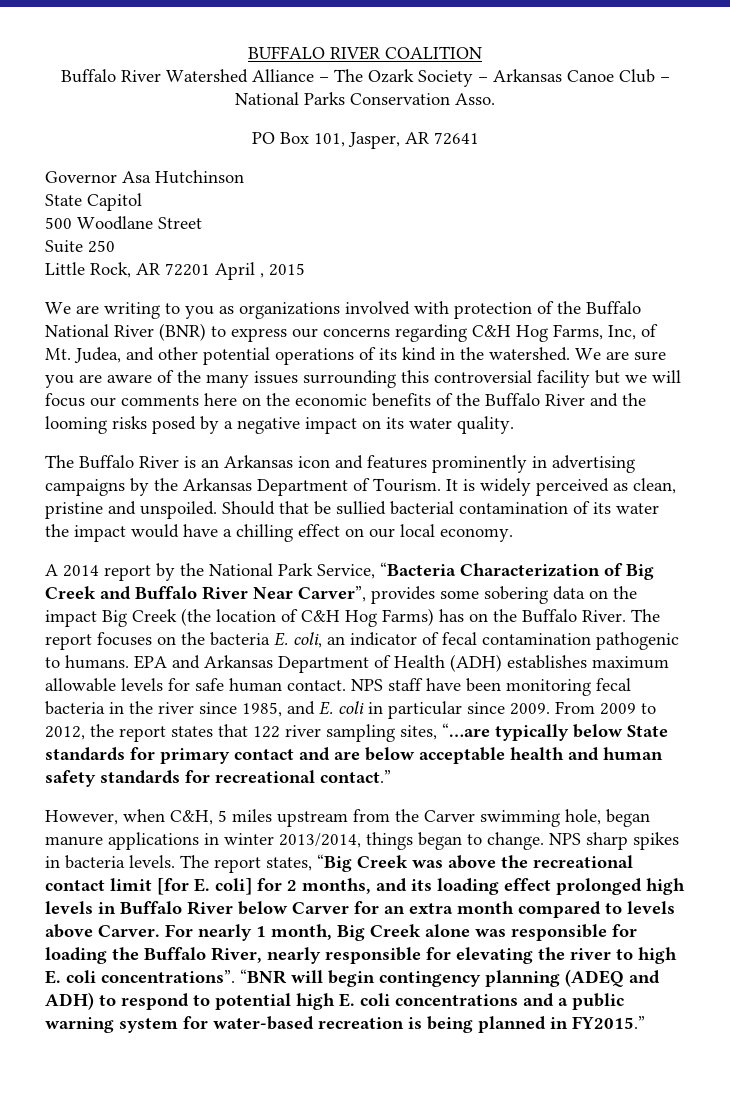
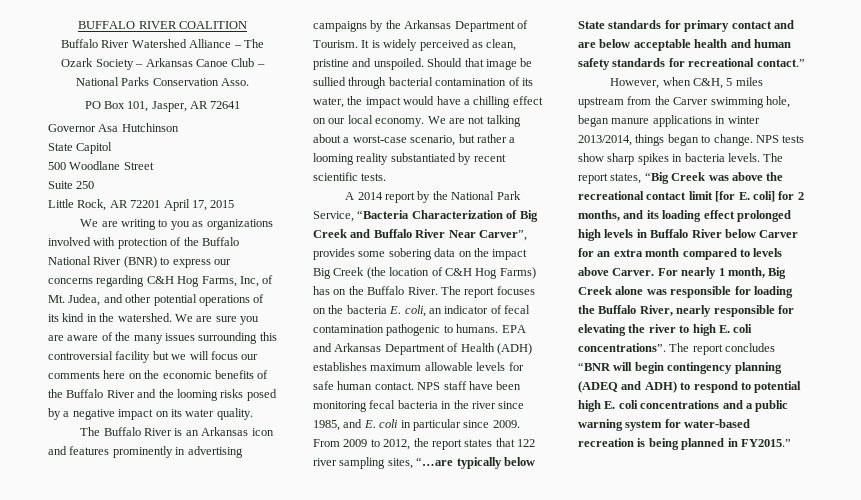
[260,273,264,278] , -> [191,200,207,211] 17,
(309, 507) none -> [485,59,517,70] image
(386, 508) none -> [348,77,387,89] through
[616,503,659,514] water -> [313,97,344,108] water,
(513, 535) none -> [427,115,521,127] [313,134,516,146] [313,153,506,165] [313,172,387,181] We are not talking about a worst-case scenario, but rather a looming reality substantiated by recent scientific tests.
(581, 839) none -> [782,135,805,143] [578,153,604,162] tests show
(235, 976) none -> [669,343,776,355] The report concludes

